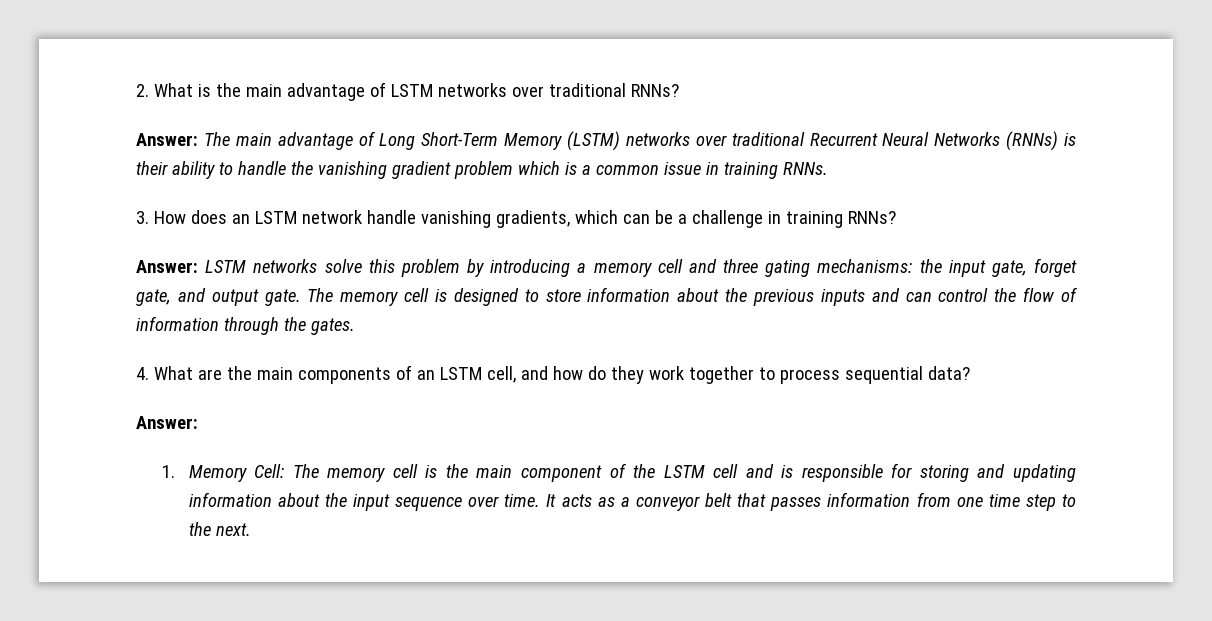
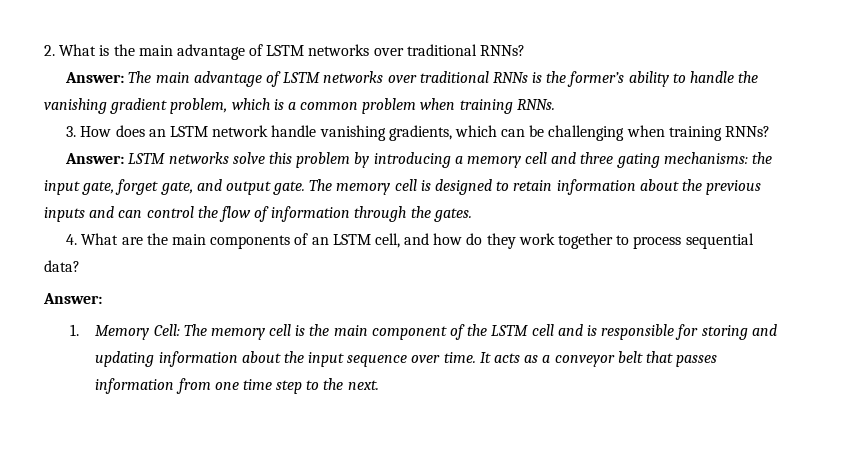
[379,131,1076,151] [136,161,168,175] Long Short-Term Memory (LSTM) networks over traditional Recurrent Neural Networks (RNNs) is their -> [283,71,625,87] LSTM networks over traditional RNNs is the former’s
[453,161,513,179] problem -> [170,98,228,114] problem,
[663,162,719,175] issue in -> [362,98,456,114] problem when
[677,210,781,228] a challenge in -> [548,125,665,141] challenging when
[545,289,581,302] store -> [513,180,553,191] retain

